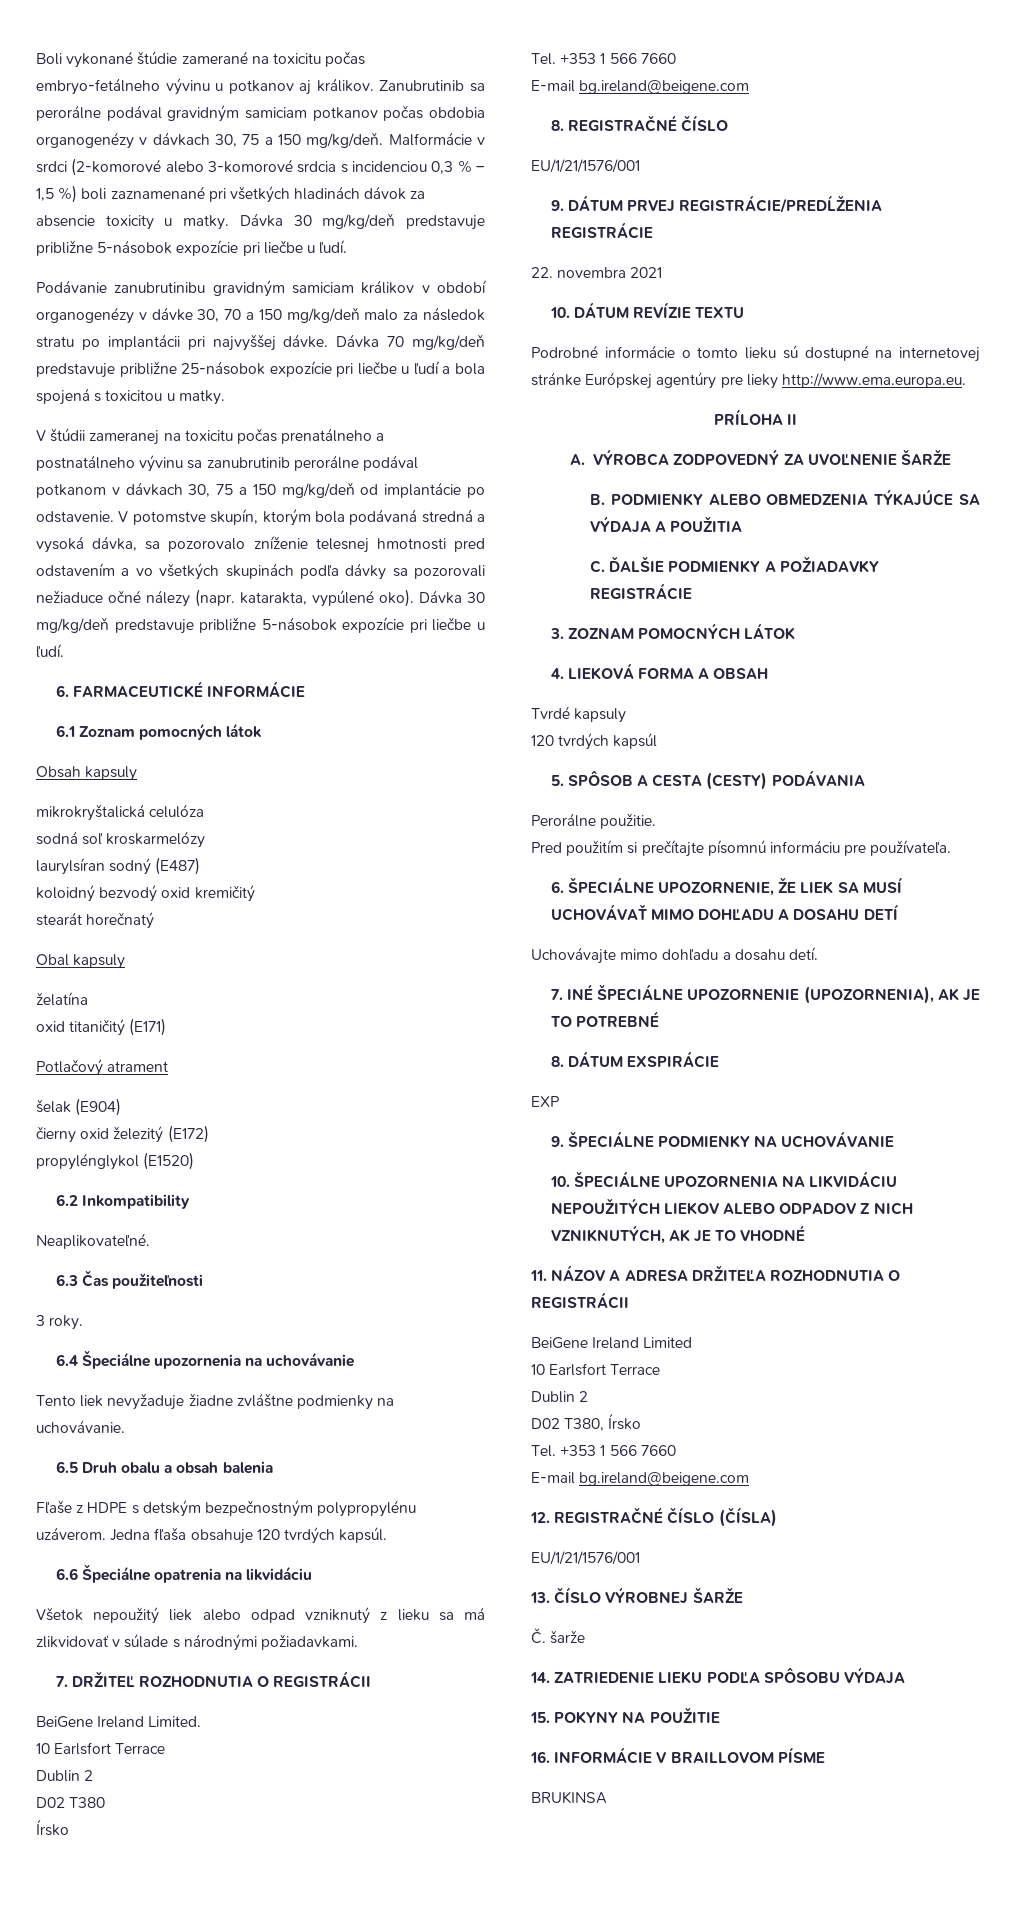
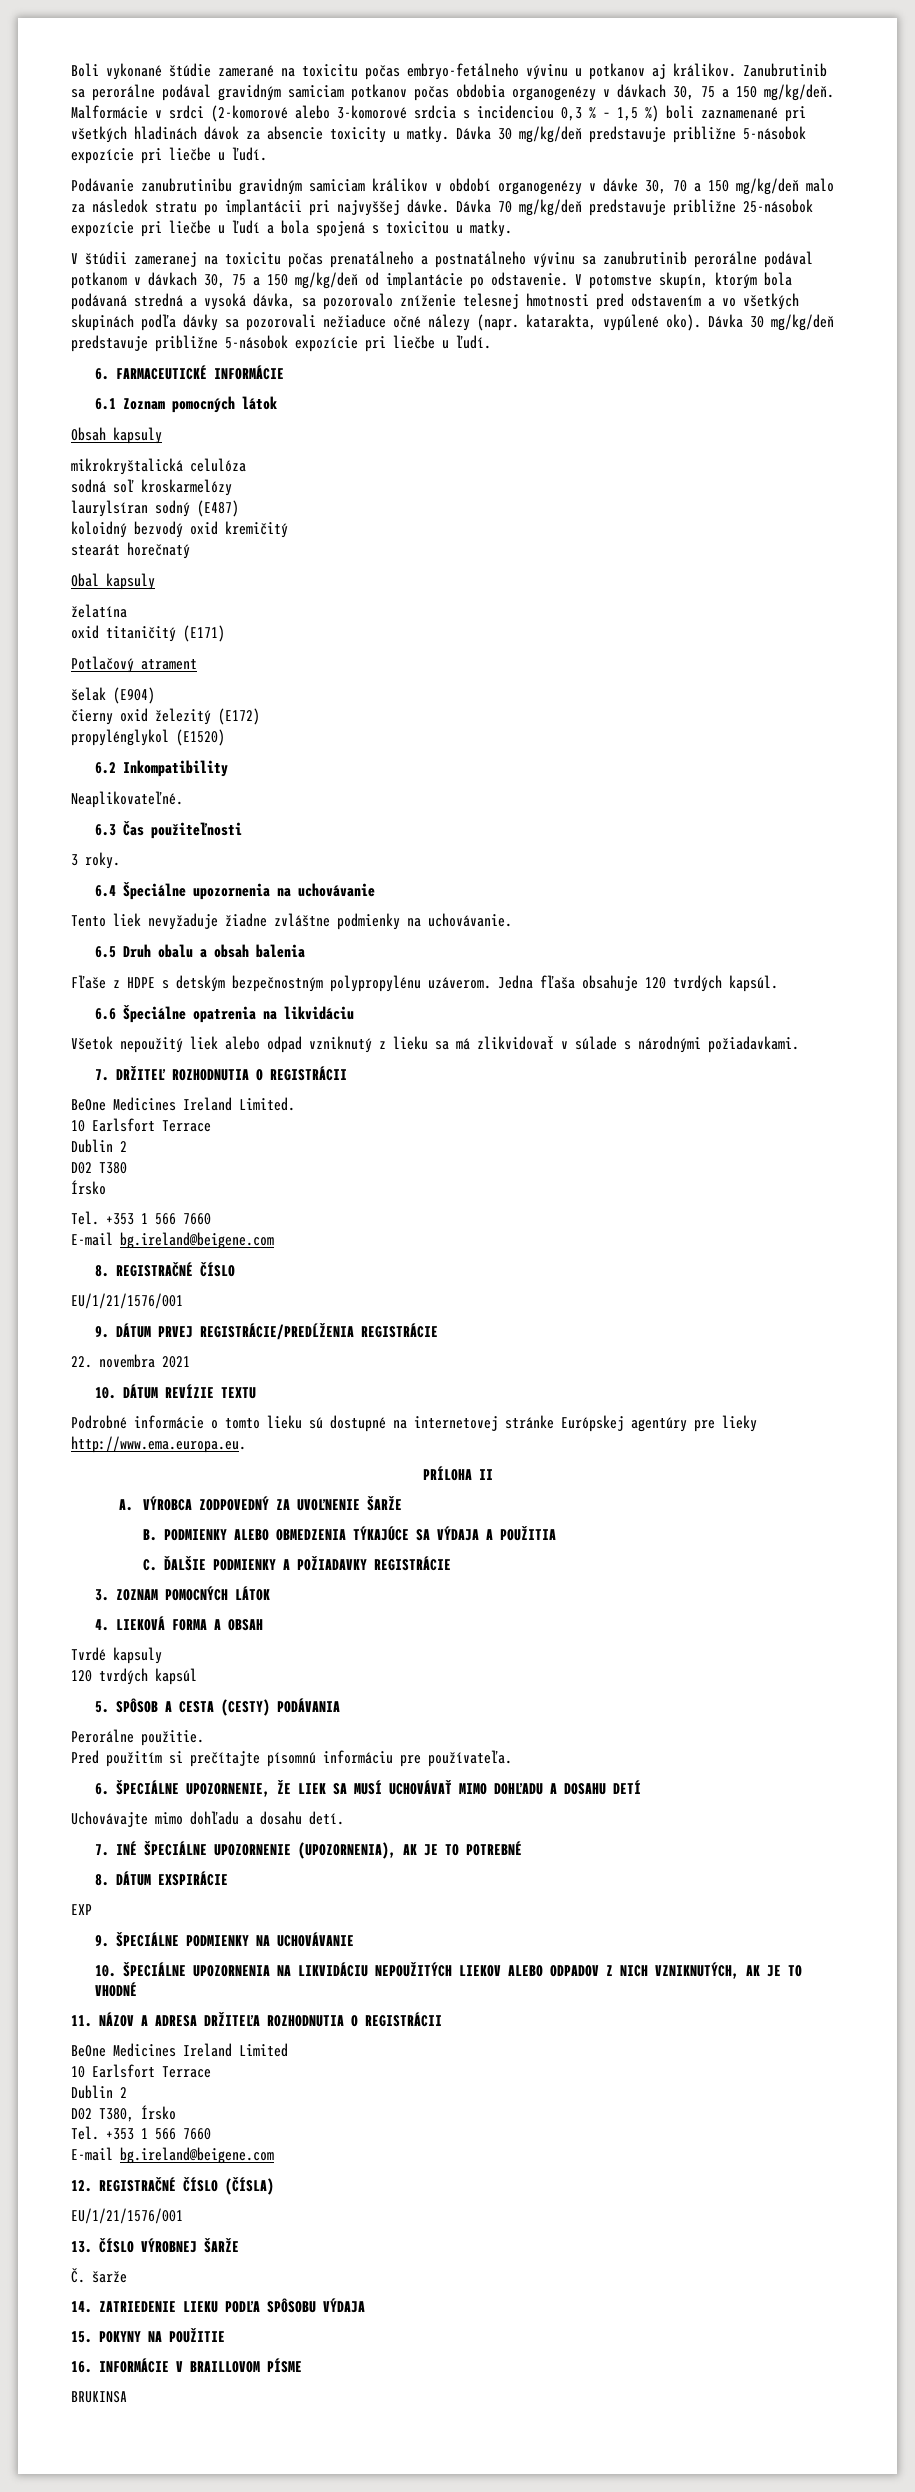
[36,1716,93,1728] BeiGene -> [71,1097,176,1111] BeOne Medicines
[531,1337,588,1349] BeiGene -> [71,2043,176,2057] BeOne Medicines

